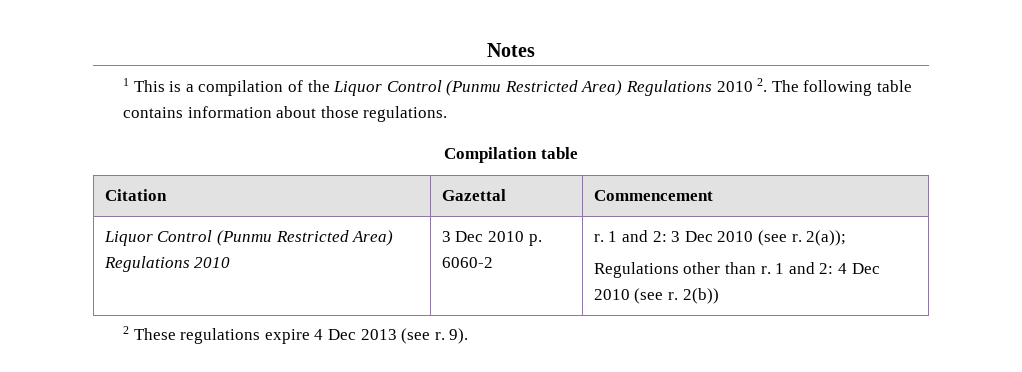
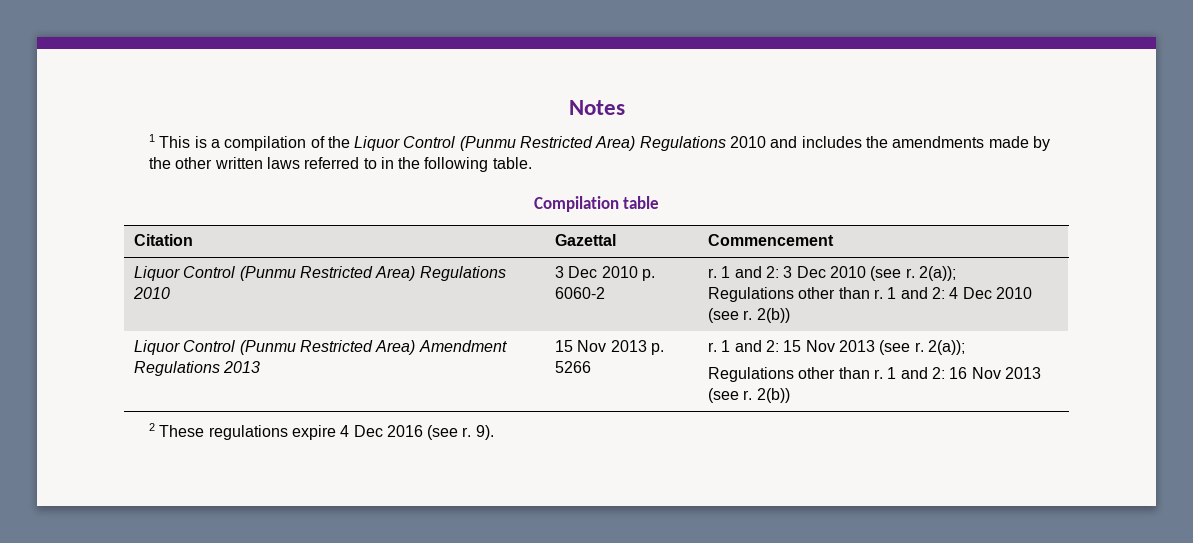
[757,78,913,96] [122,106,448,122] 2. The following table contains information about those regulations. -> [770,136,1050,151] [148,157,532,172] and includes the amendments made by the other written laws referred to in the following table.
(719, 296) none -> [134,340,507,355] [134,361,261,376] [555,340,665,355] [555,361,592,373] [708,340,965,355] [708,367,1041,382] [708,388,790,403] // Liquor Control (Punmu Restricted Area) Amendment Regulations 2013 | 15 Nov 2013 p. 5266 | r. 1 and 2: 15 Nov 2013 (see r. 2(a)); // Regulations other than r. 1 and 2: 16 Nov 2013 (see r. 2(b))
[360,329,397,340] 2013 -> [386,425,423,437] 2016

